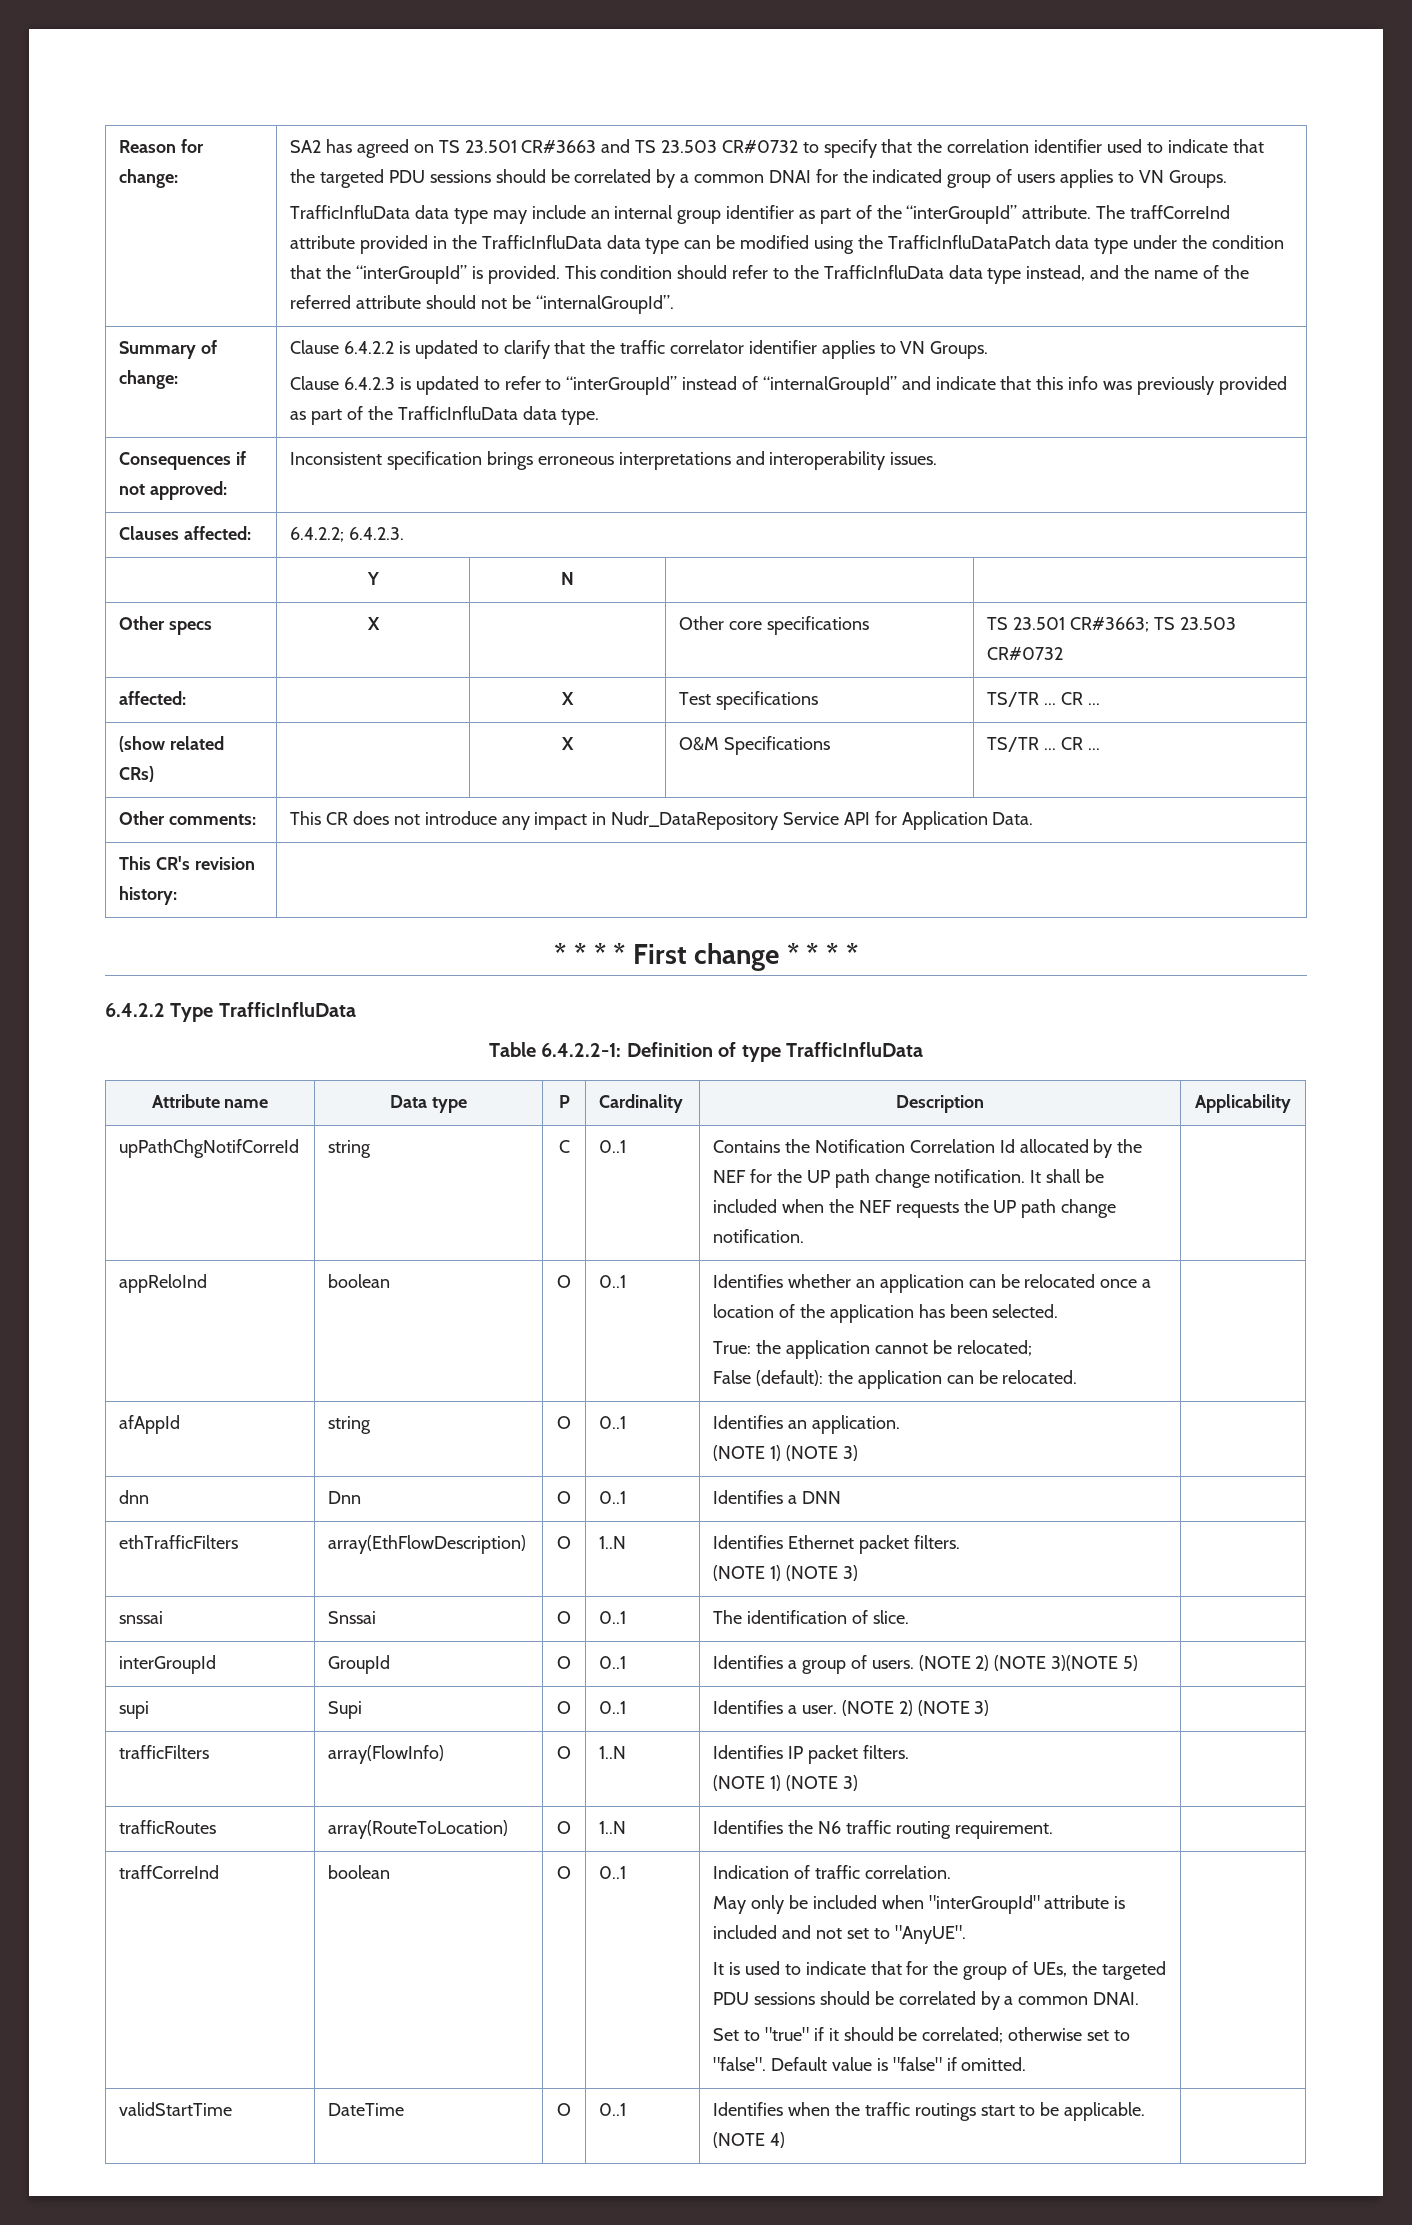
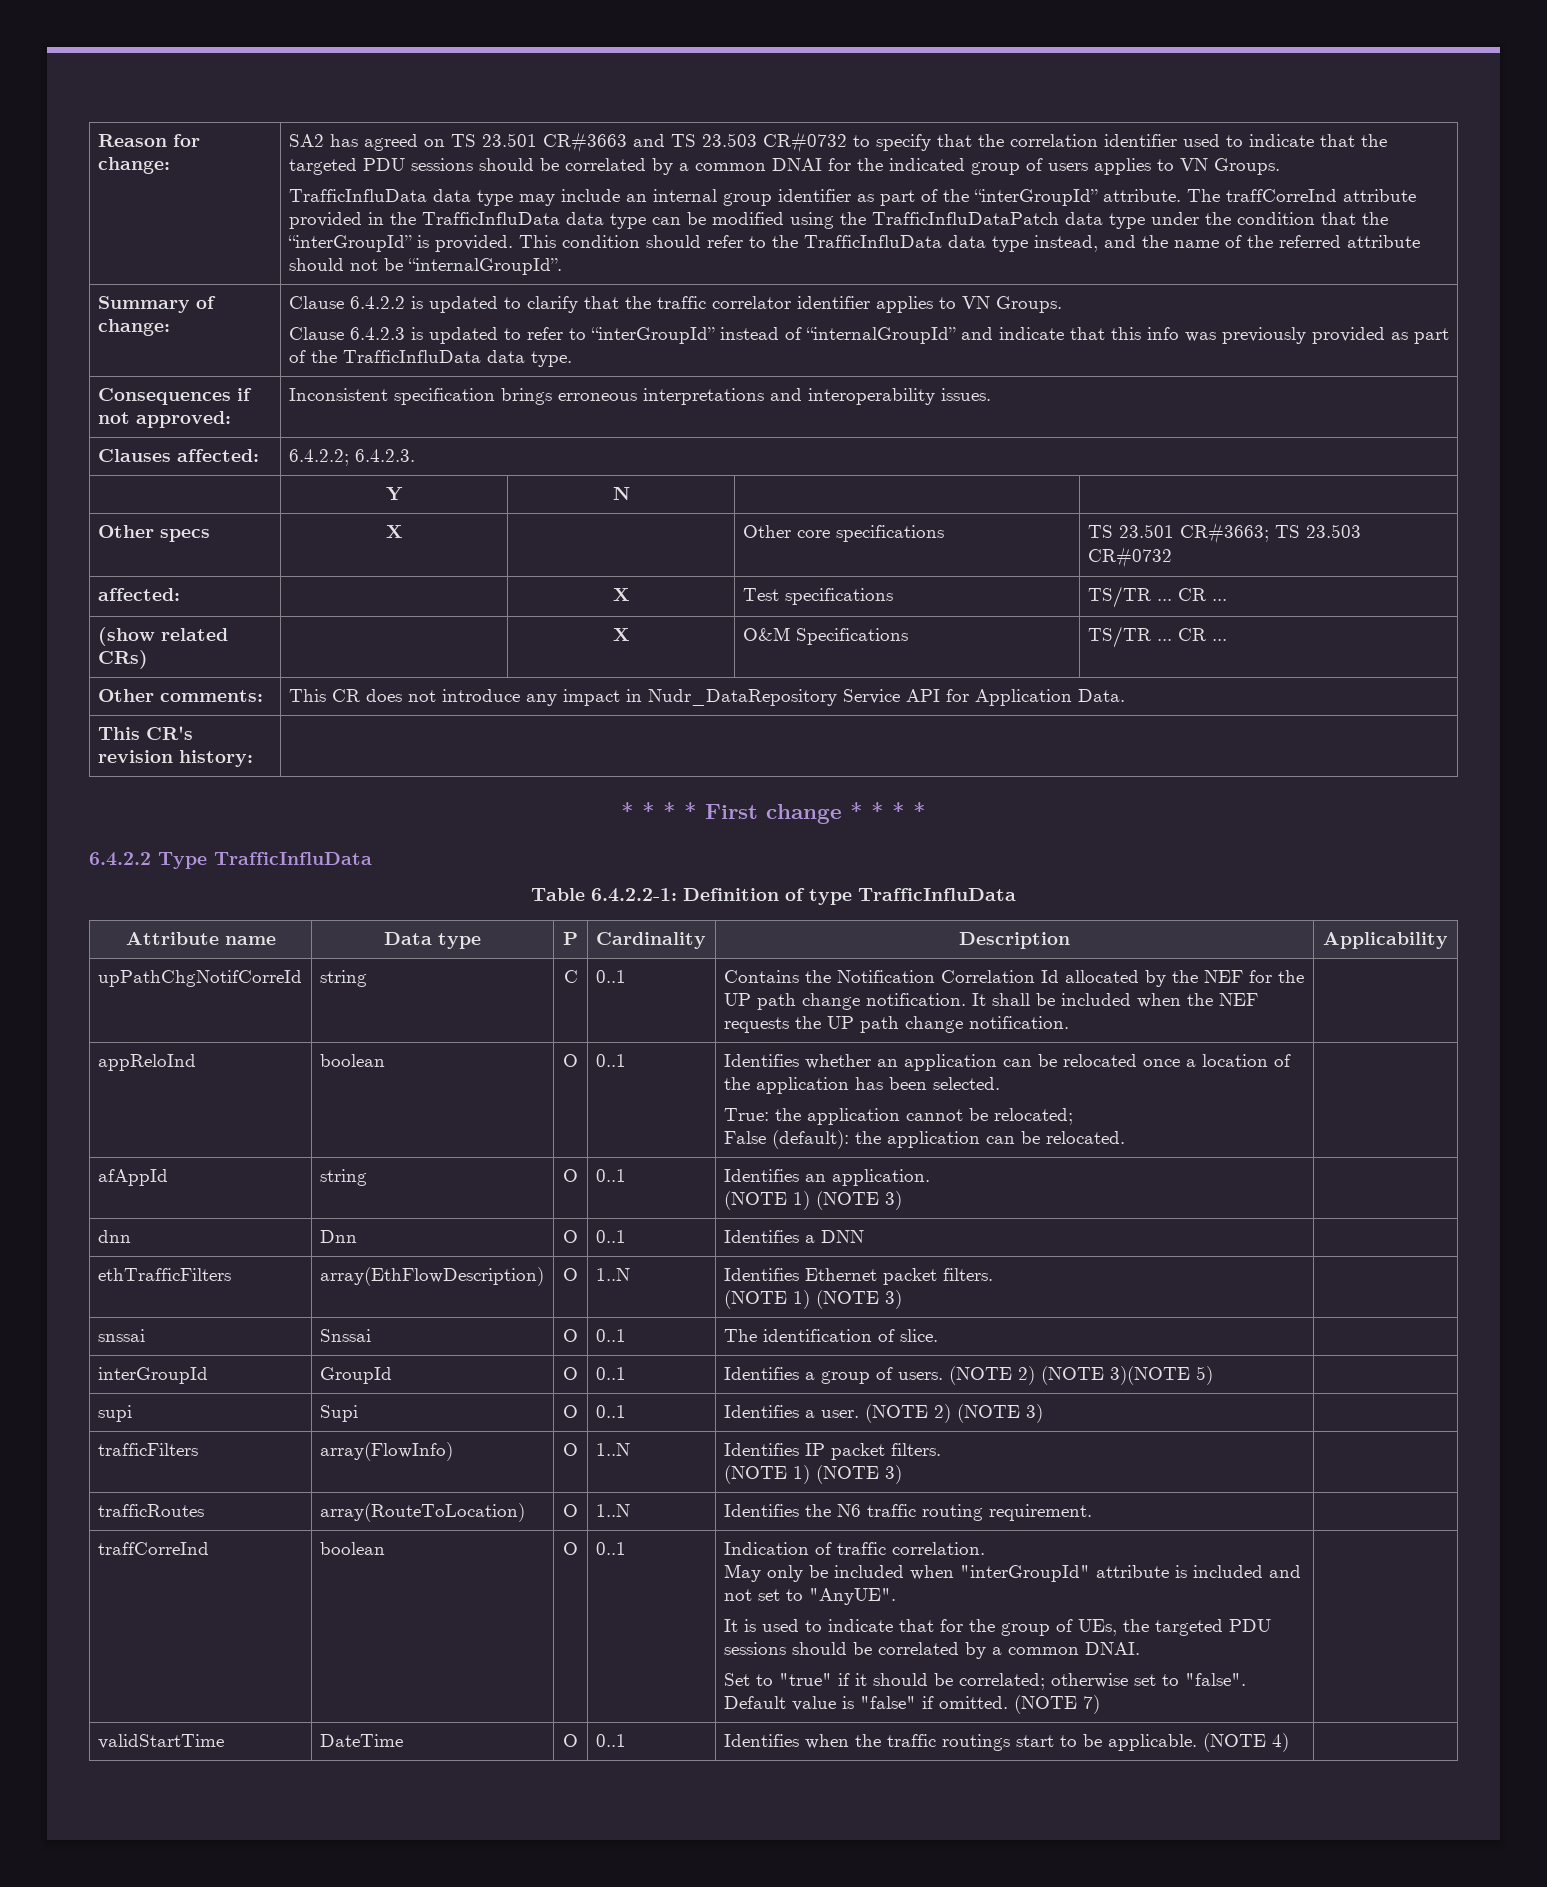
(1027, 2064) none -> [1013,1695,1100,1714] (NOTE 7)

